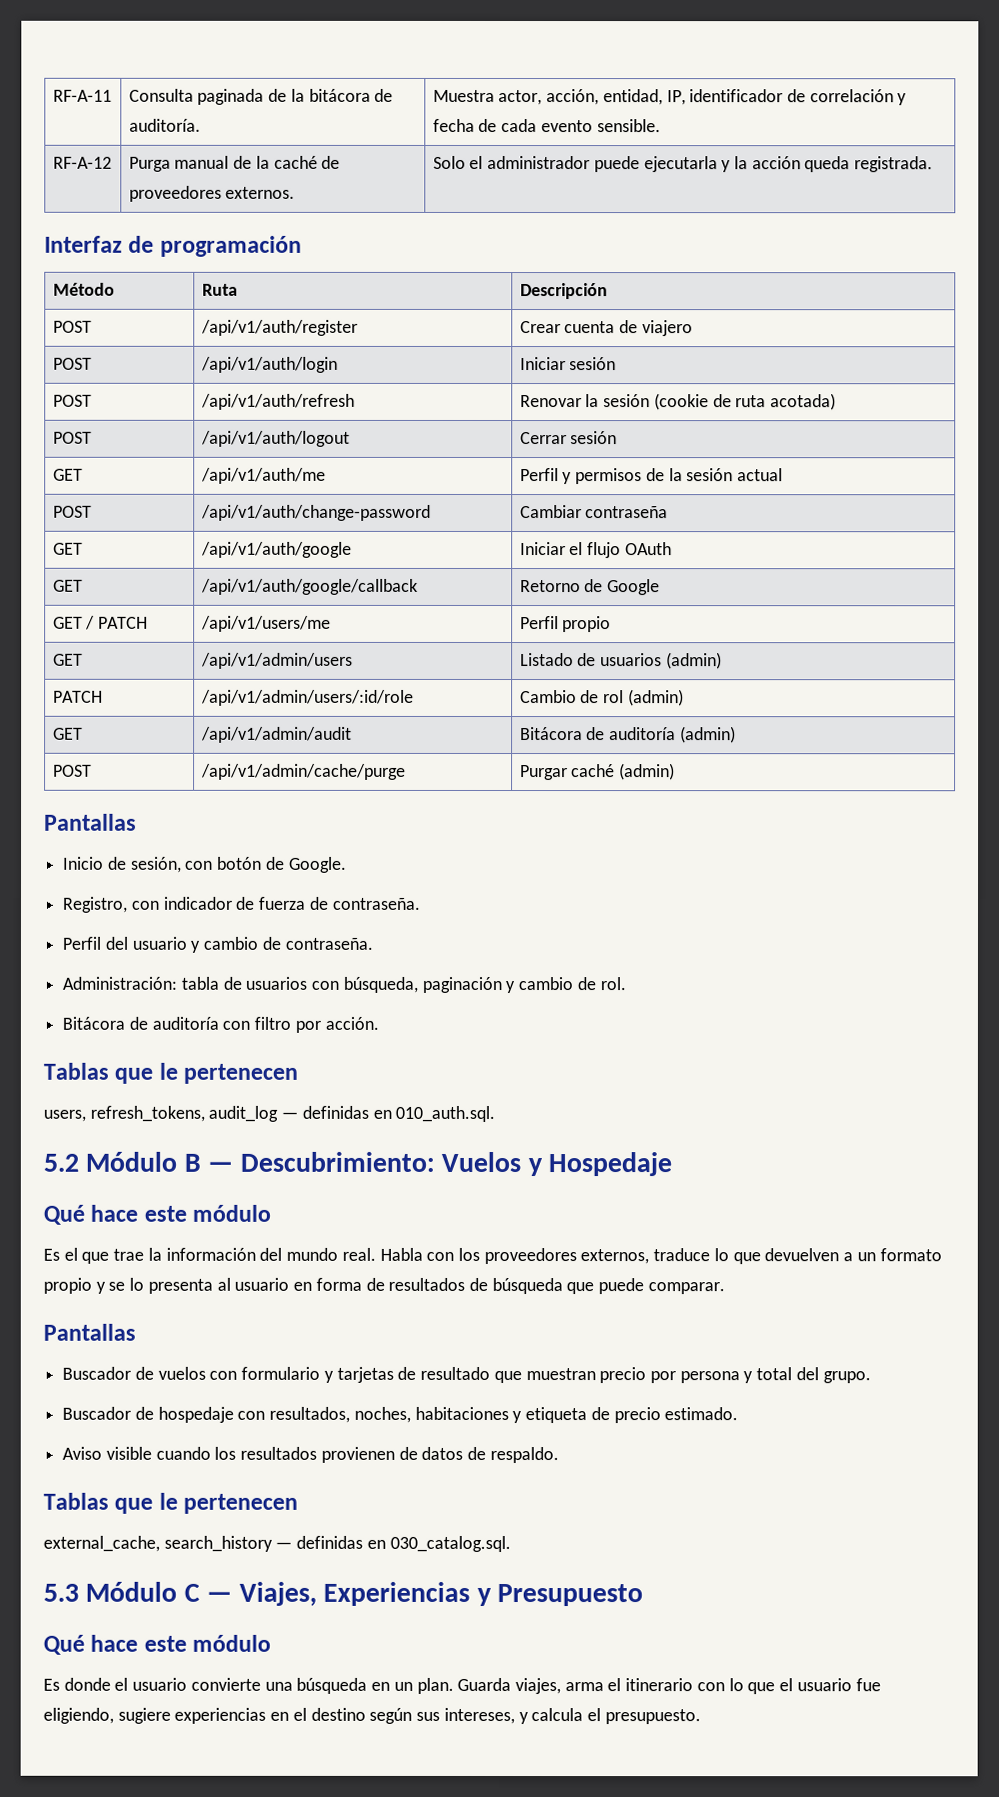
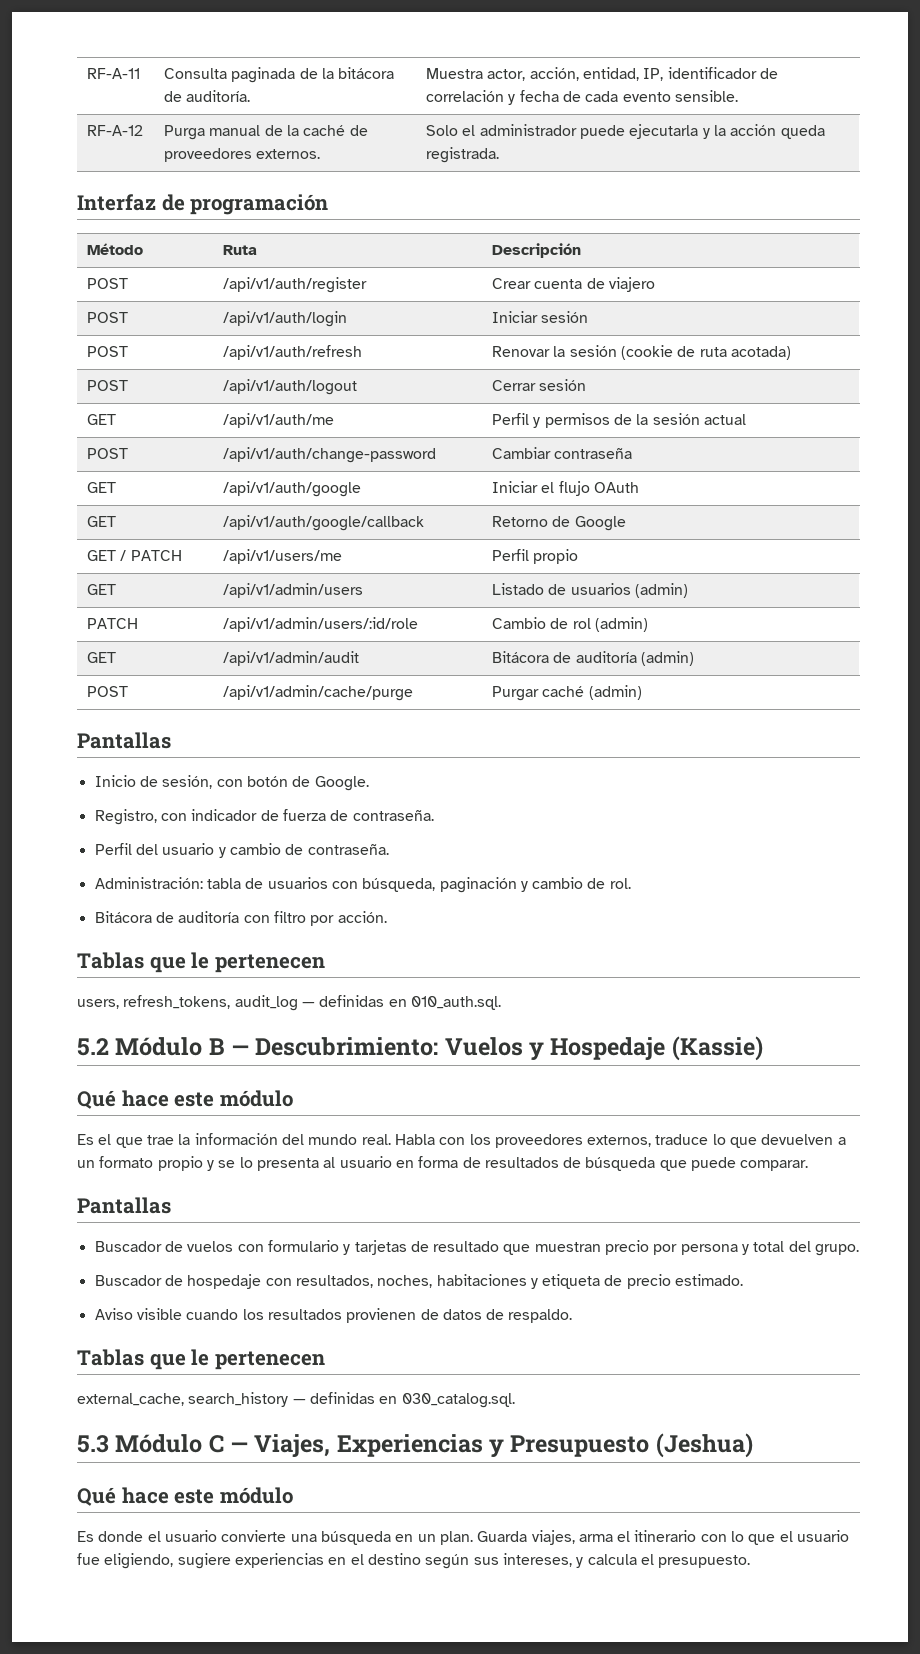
(672, 1164) none -> [671,1036,763,1061] (Kassie)
(643, 1595) none -> [655,1433,753,1458] (Jeshua)

